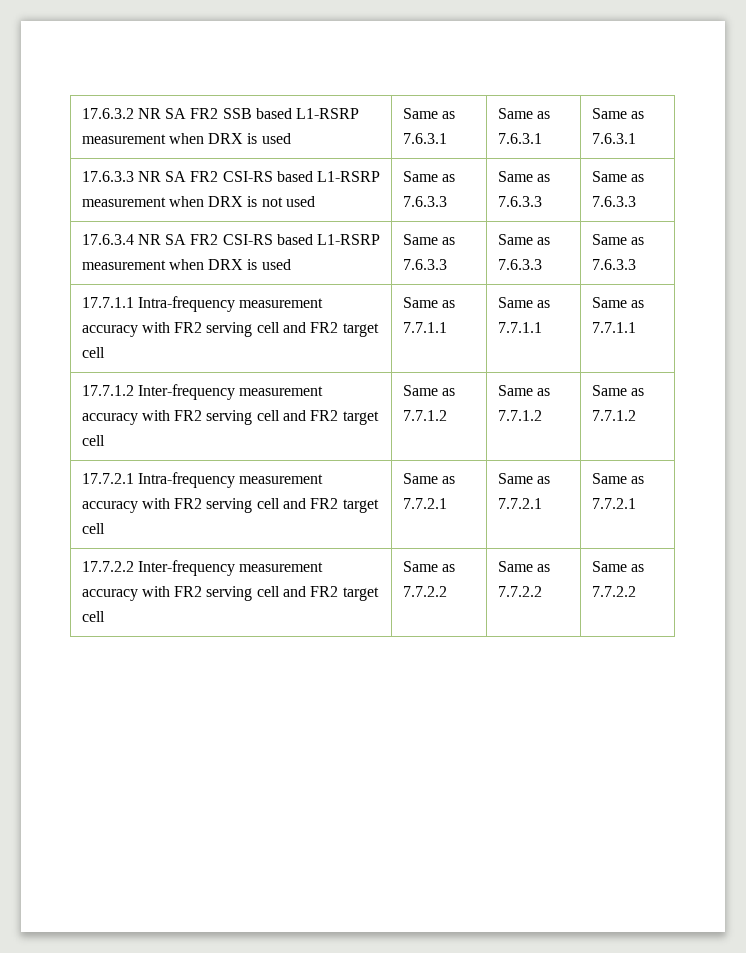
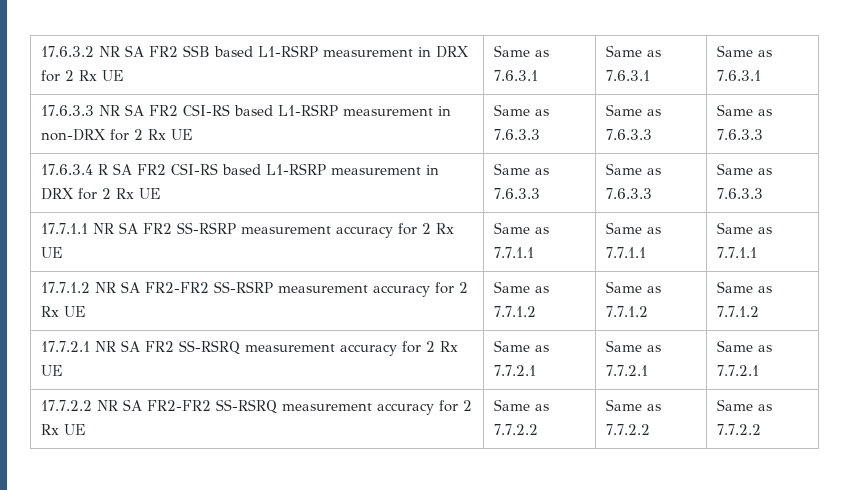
[168,133,291,144] when DRX is used -> [417,46,469,58] [40,70,123,82] in DRX for 2 Rx UE
[168,196,316,207] when DRX is not used -> [437,106,451,116] [40,129,192,141] in non-DRX for 2 Rx UE
[137,234,381,245] [81,259,291,270] NR SA FR2 CSI-RS based L1-RSRP measurement when DRX is used -> [97,163,439,175] [40,188,160,200] R SA FR2 CSI-RS based L1-RSRP measurement in DRX for 2 Rx UE
[137,296,324,312] [81,322,379,337] [81,347,105,358] Intra-frequency measurement accuracy with FR2 serving cell and FR2 target cell -> [92,222,454,238] [40,247,62,258] NR SA FR2 SS-RSRP measurement accuracy for 2 Rx UE
[137,384,324,400] [81,410,379,425] [81,435,105,446] Inter-frequency measurement accuracy with FR2 serving cell and FR2 target cell -> [94,281,468,297] [40,306,85,317] NR SA FR2-FR2 SS-RSRP measurement accuracy for 2 Rx UE
[137,472,324,488] [81,498,379,513] [81,523,105,534] Intra-frequency measurement accuracy with FR2 serving cell and FR2 target cell -> [94,340,458,356] [40,365,62,376] NR SA FR2 SS-RSRQ measurement accuracy for 2 Rx UE
[137,560,324,576] [81,586,379,601] [81,611,105,622] Inter-frequency measurement accuracy with FR2 serving cell and FR2 target cell -> [96,399,472,415] [40,424,85,435] NR SA FR2-FR2 SS-RSRQ measurement accuracy for 2 Rx UE

